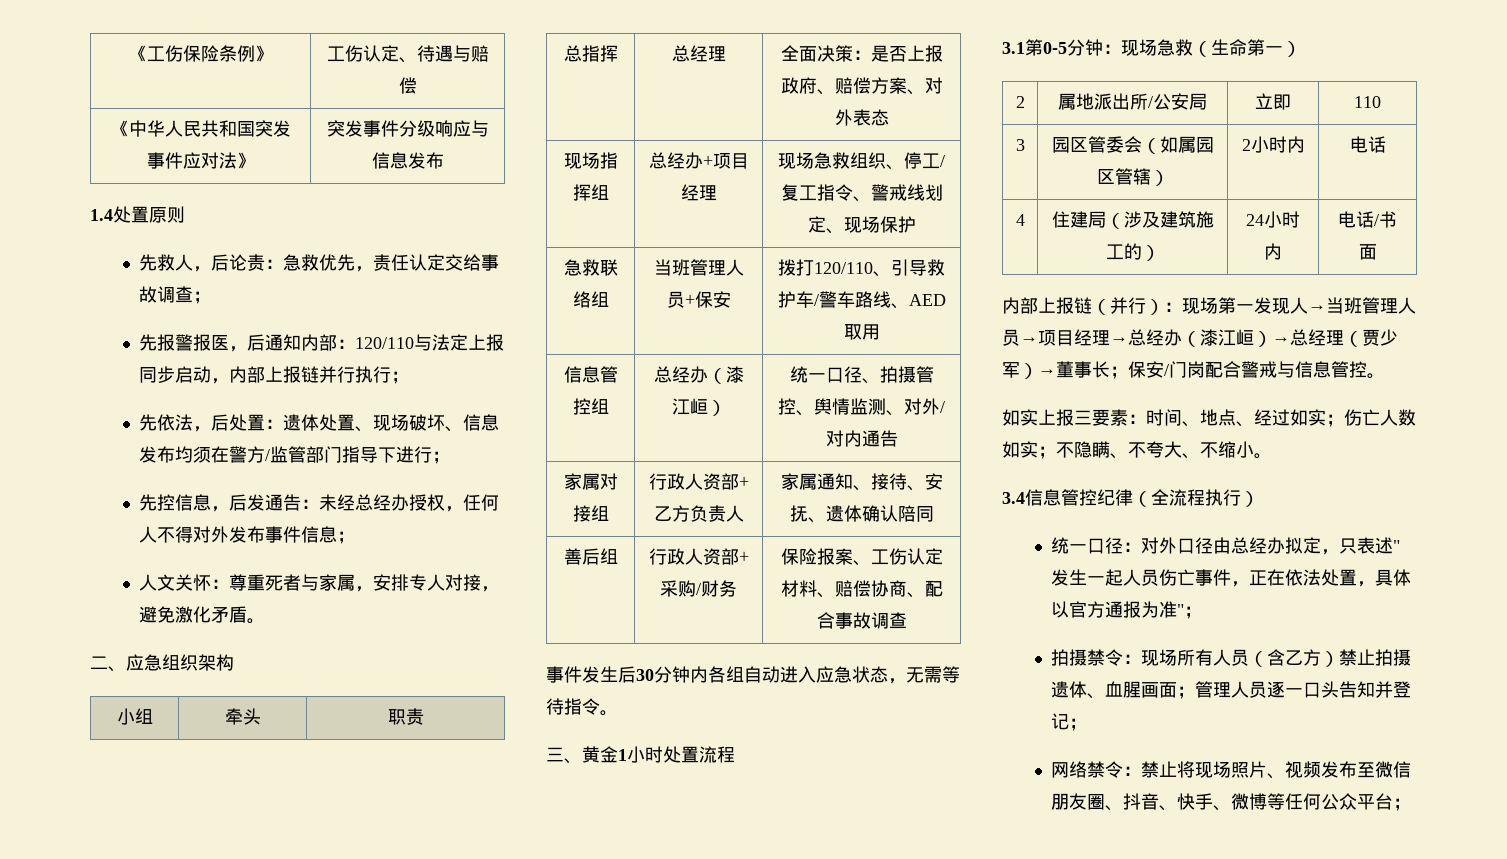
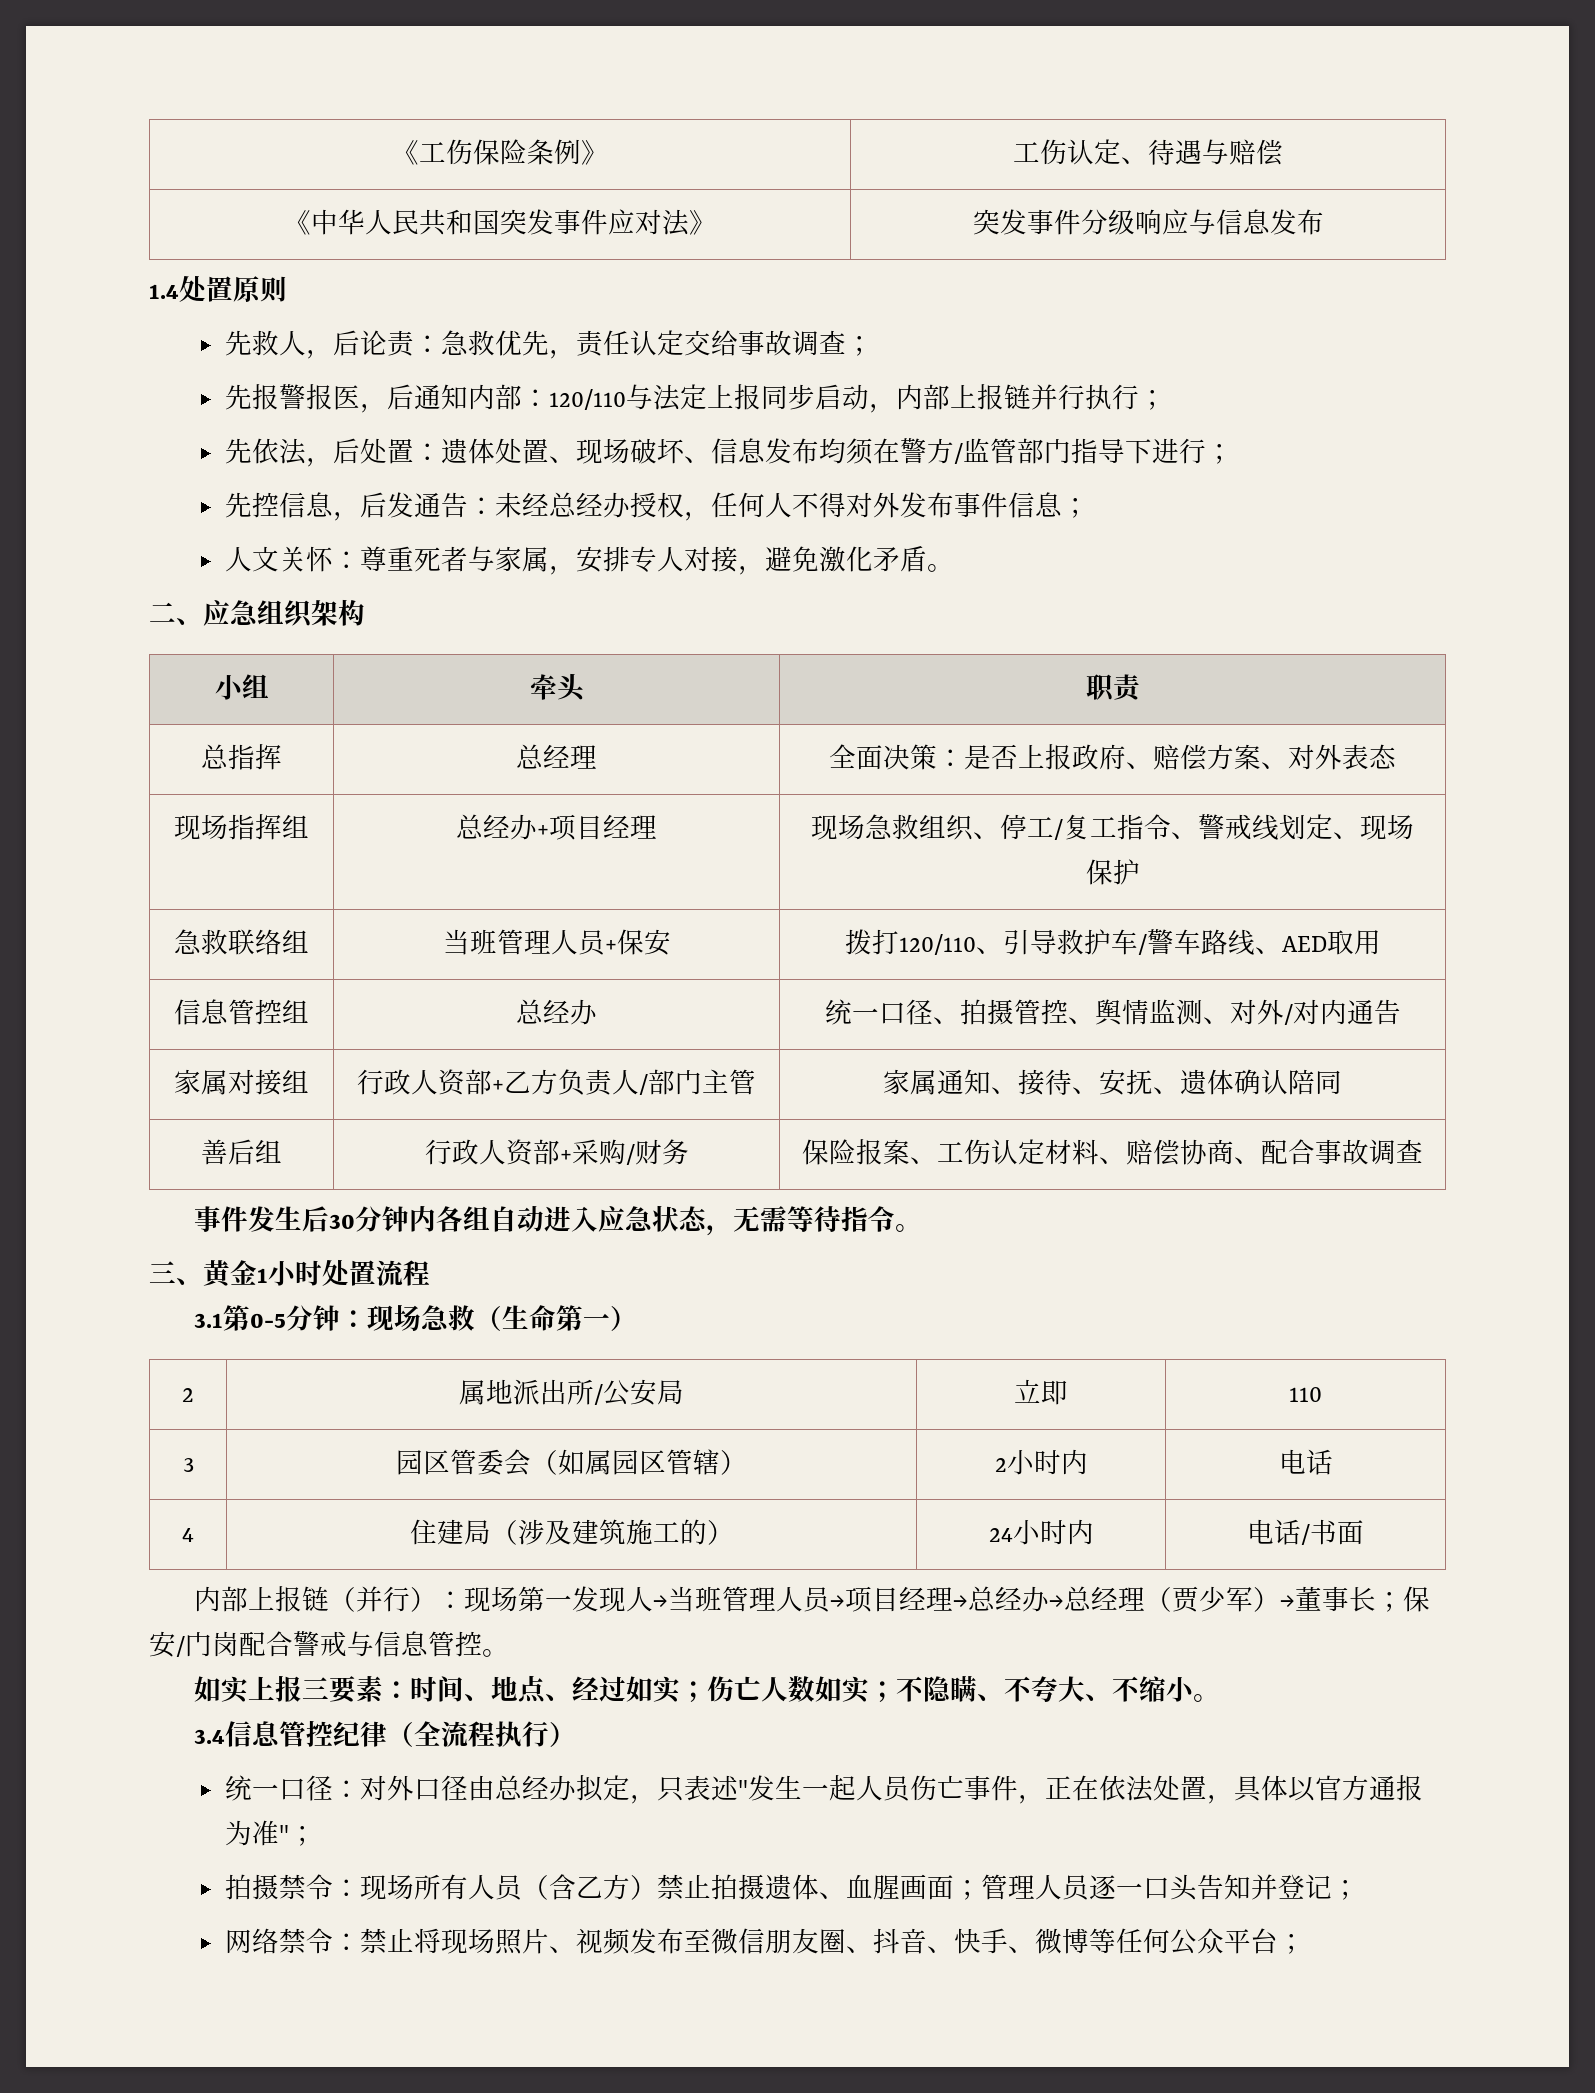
[707,366,744,384] [671,398,726,416] （漆江峘） -> (598, 1012) none
(744, 513) none -> [639,1069,756,1095] /部门主管
[1182,329,1272,347] （漆江峘） -> (1050, 1599) none

